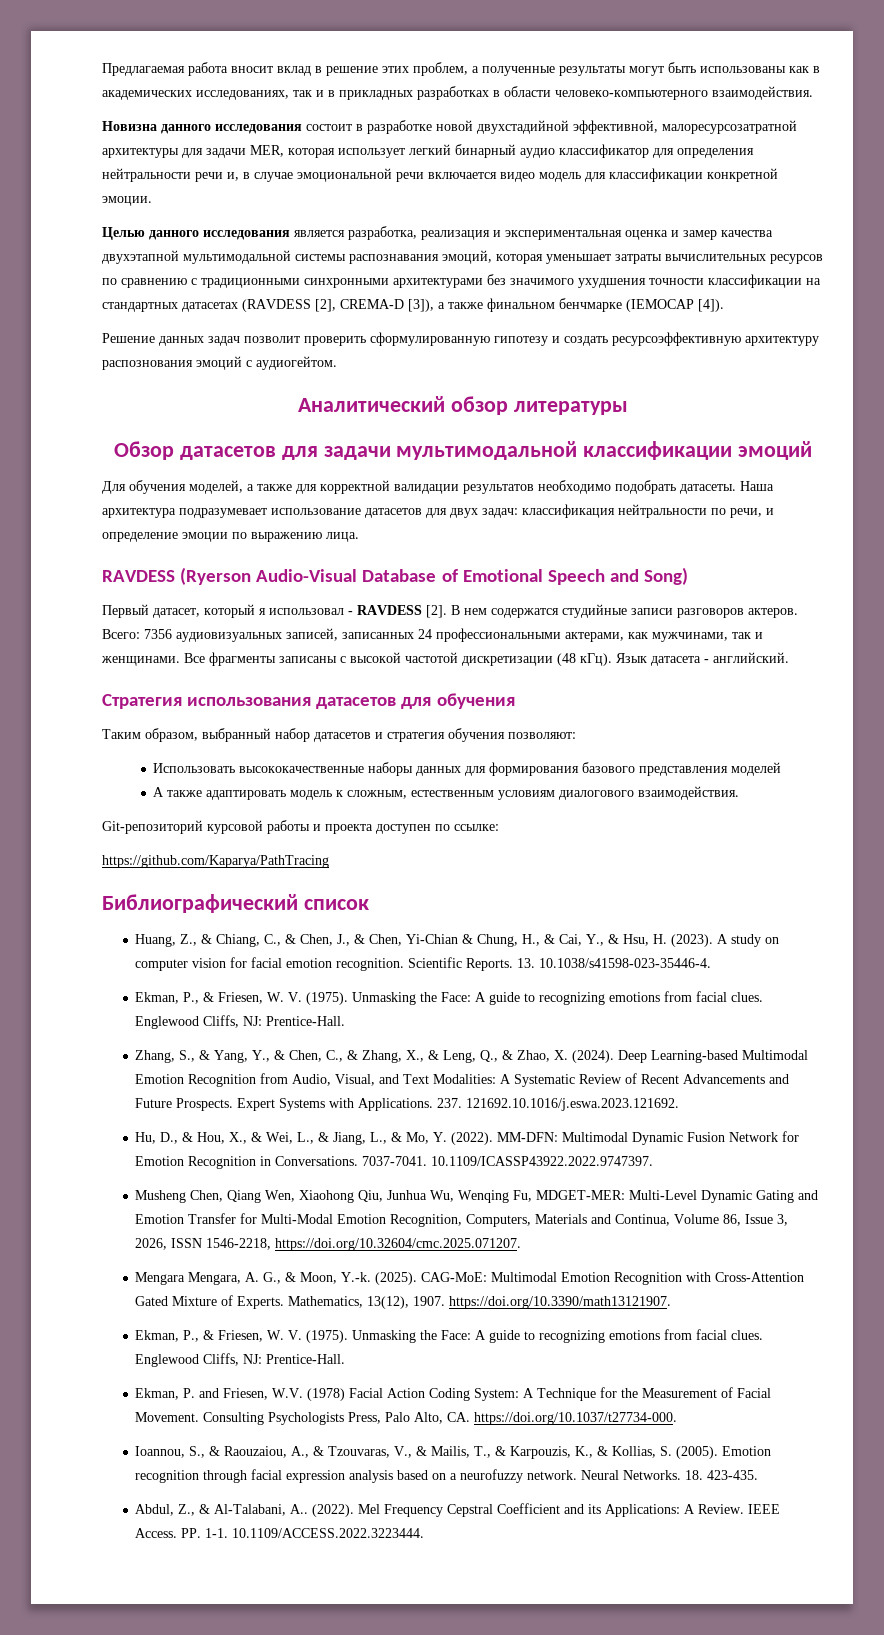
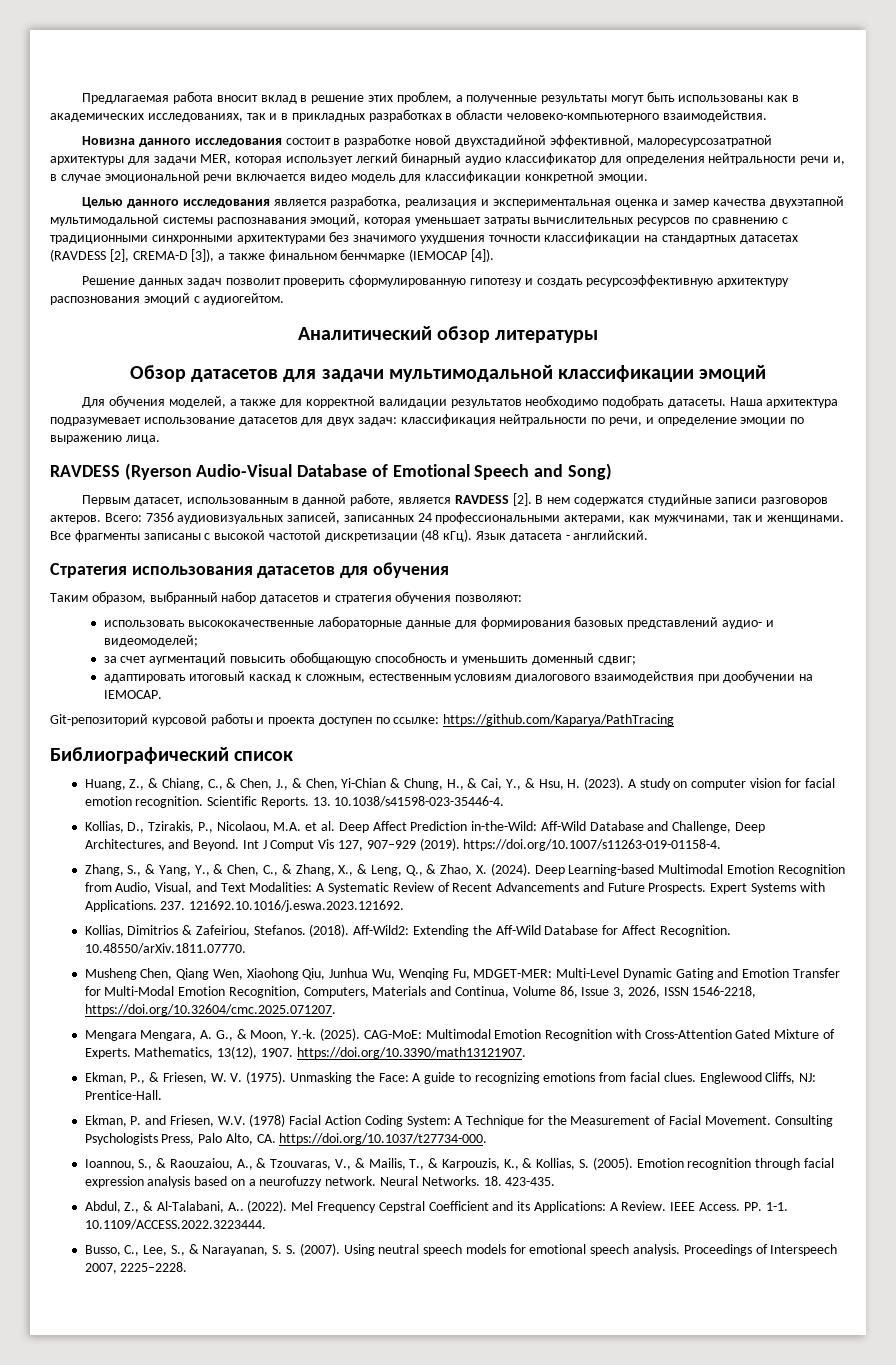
[102,604,353,618] Первый датасет, который я использовал - -> [82,493,451,506] Первым датасет, использованным в данной работе, является
[153,762,782,776] [153,787,333,800] Использовать высококачественные наборы данных для формирования базового представления моделей // А также адаптировать модель -> [103,616,774,629] [103,635,198,647] [103,652,636,665] [103,671,292,683] использовать высококачественные лабораторные данные для формирования базовых представлений аудио- и видеомоделей; // за счет аугментаций повысить обобщающую способность и уменьшить доменный сдвиг; // адаптировать итоговый каскад
[638,786,740,800] взаимодействия. -> [593,670,814,683] [103,690,162,699] взаимодействия при дообучении на IEMOCAP.
(499, 827) // -> (440, 720) none
[135,991,764,1005] [135,1015,346,1029] Ekman, P., & Friesen, W. V. (1975). Unmasking the Face: A guide to recognizing emotions from facial clues. Englewood Cliffs, NJ: Prentice-Hall. -> [84,821,765,833] [84,838,722,851] Kollias, D., Tzirakis, P., Nicolaou, M.A. et al. Deep Affect Prediction in-the-Wild: Aff-Wild Database and Challenge, Deep Architectures, and Beyond. Int J Comput Vis 127, 907–929 (2019). https://doi.org/10.1007/s11263-019-01158-4.
[135,1131,800,1145] [135,1156,654,1169] Hu, D., & Hou, X., & Wei, L., & Jiang, L., & Mo, Y. (2022). MM-DFN: Multimodal Dynamic Fusion Network for Emotion Recognition in Conversations. 7037-7041. 10.1109/ICASSP43922.2022.9747397. -> [84,924,731,937] [84,943,246,954] Kollias, Dimitrios & Zafeiriou, Stefanos. (2018). Aff-Wild2: Extending the Aff-Wild Database for Affect Recognition. 10.48550/arXiv.1811.07770.
(425, 1533) none -> [84,1243,838,1256] [84,1262,188,1274] // Busso, C., Lee, S., & Narayanan, S. S. (2007). Using neutral speech models for emotional speech analysis. Proceedings of Interspeech 2007, 2225–2228.

